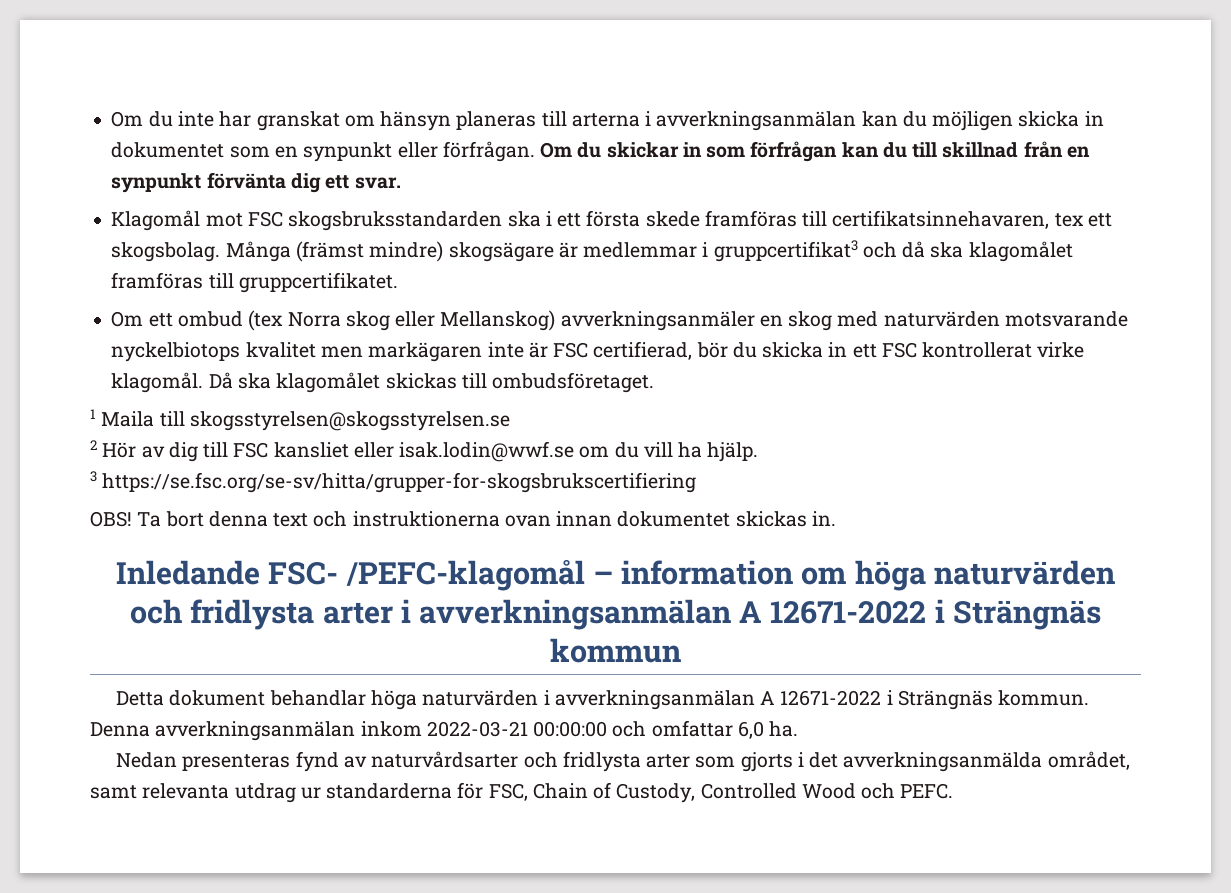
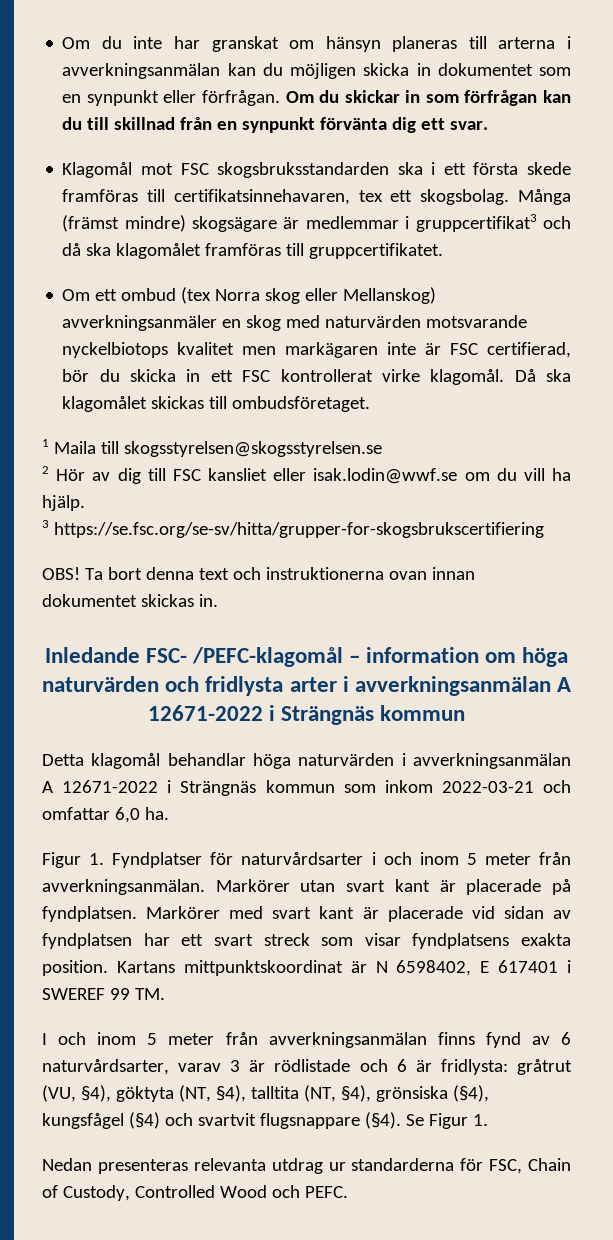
[169,690,266,706] dokument -> [91,753,161,769] klagomål
[998,690,1090,706] [90,721,356,741] kommun. Denna avverkningsanmälan -> [265,780,376,793] kommun som
[533,721,608,737] 00:00:00 -> (534, 787) none
[116,751,1130,772] [90,785,137,799] Nedan presenteras fynd av naturvårdsarter och fridlysta arter som gjorts i det avverkningsanmälda området, samt -> [42,852,572,868] [42,879,571,895] [42,906,571,922] [42,933,571,949] [42,960,571,976] [42,988,165,1000] [42,1032,572,1048] [42,1059,572,1075] [42,1085,489,1102] [42,1112,488,1129] [42,1158,188,1174] Figur 1. Fyndplatser för naturvårdsarter i och inom 5 meter från avverkningsanmälan. Markörer utan svart kant är placerade på fyndplatsen. Markörer med svart kant är placerade vid sidan av fyndplatsen har ett svart streck som visar fyndplatsens exakta position. Kartans mittpunktskoordinat är N 6598402, E 617401 i SWEREF 99 TM. // I och inom 5 meter från avverkningsanmälan finns fynd av 6 naturvårdsarter, varav 3 är rödlistade och 6 är fridlysta: gråtrut (VU, §4), göktyta (NT, §4), talltita (NT, §4), grönsiska (§4), kungsfågel (§4) och svartvit flugsnappare (§4). Se Figur 1. // Nedan presenteras

